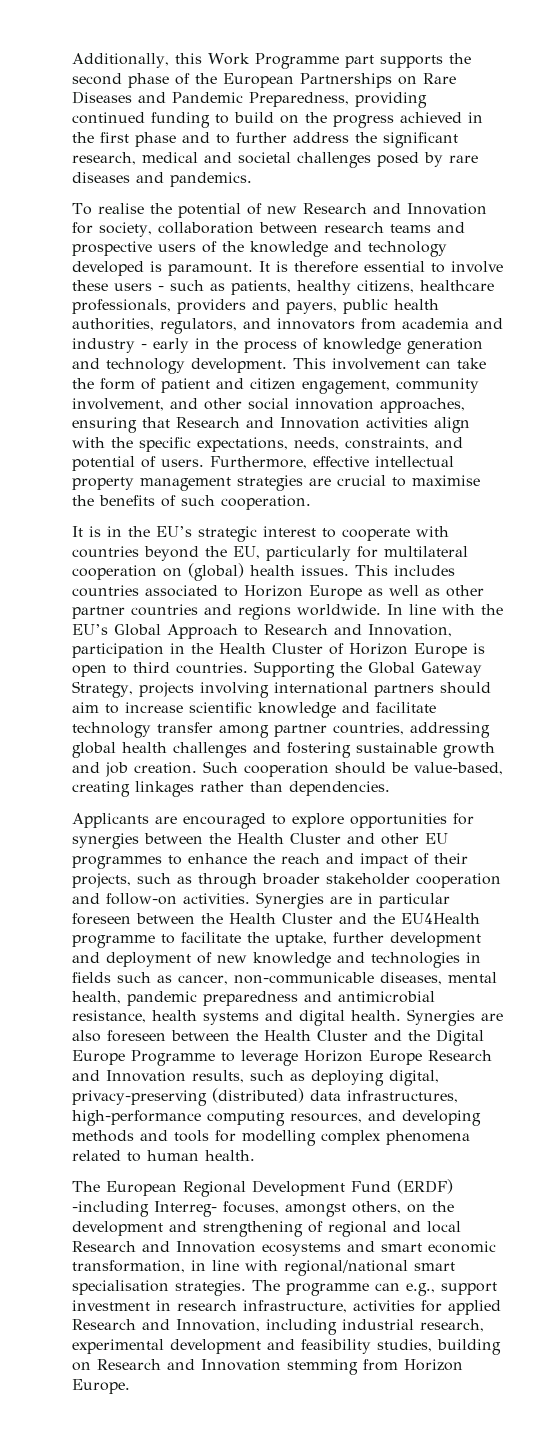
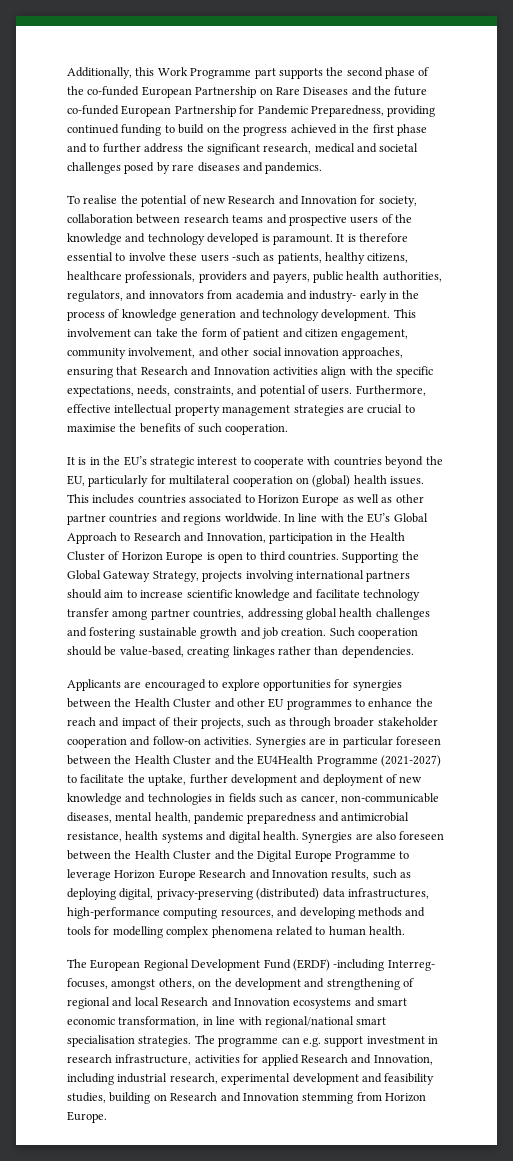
[223,73,392,88] European Partnerships -> [87,86,257,98] co-funded European Partnership
(166, 97) none -> [374,86,428,96] [67,105,255,117] the future co-funded European Partnership for
[158,280,204,291] - such -> [231,252,260,262] -such
[72,338,147,353] industry - -> [309,290,357,302] industry-
[72,935,155,948] programme -> [316,755,441,767] Programme (2021-2027)
[406,1283,435,1296] e.g., -> [302,1037,321,1047] e.g.

